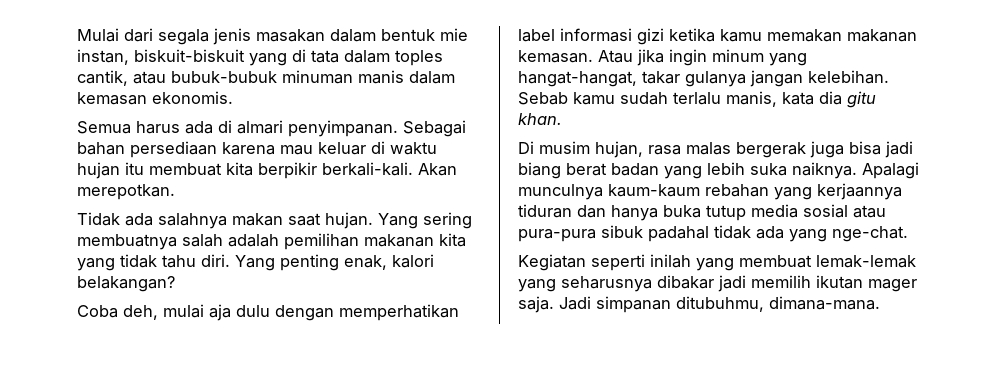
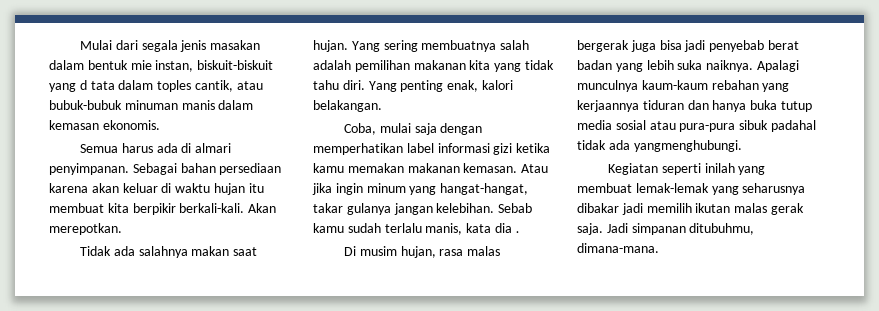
[292,49,306,62] di -> [79,80,87,90] d
[280,145,313,155] mau -> [91,183,119,193] akan
[77,276,175,292] [77,304,270,321] belakangan? // Coba deh, mulai aja dulu -> [313,100,382,112] [343,123,437,135] belakangan. // Coba, mulai saja
[847,91,876,108] [518,113,562,125] gitu khan. -> [515,231,520,233] .
[518,162,561,179] biang -> [709,40,765,52] penyebab
[789,226,908,242] yang nge-chat. -> [633,140,742,152] yangmenghubungi.
[868,279,917,292] mager -> [734,203,804,215] malas gerak

